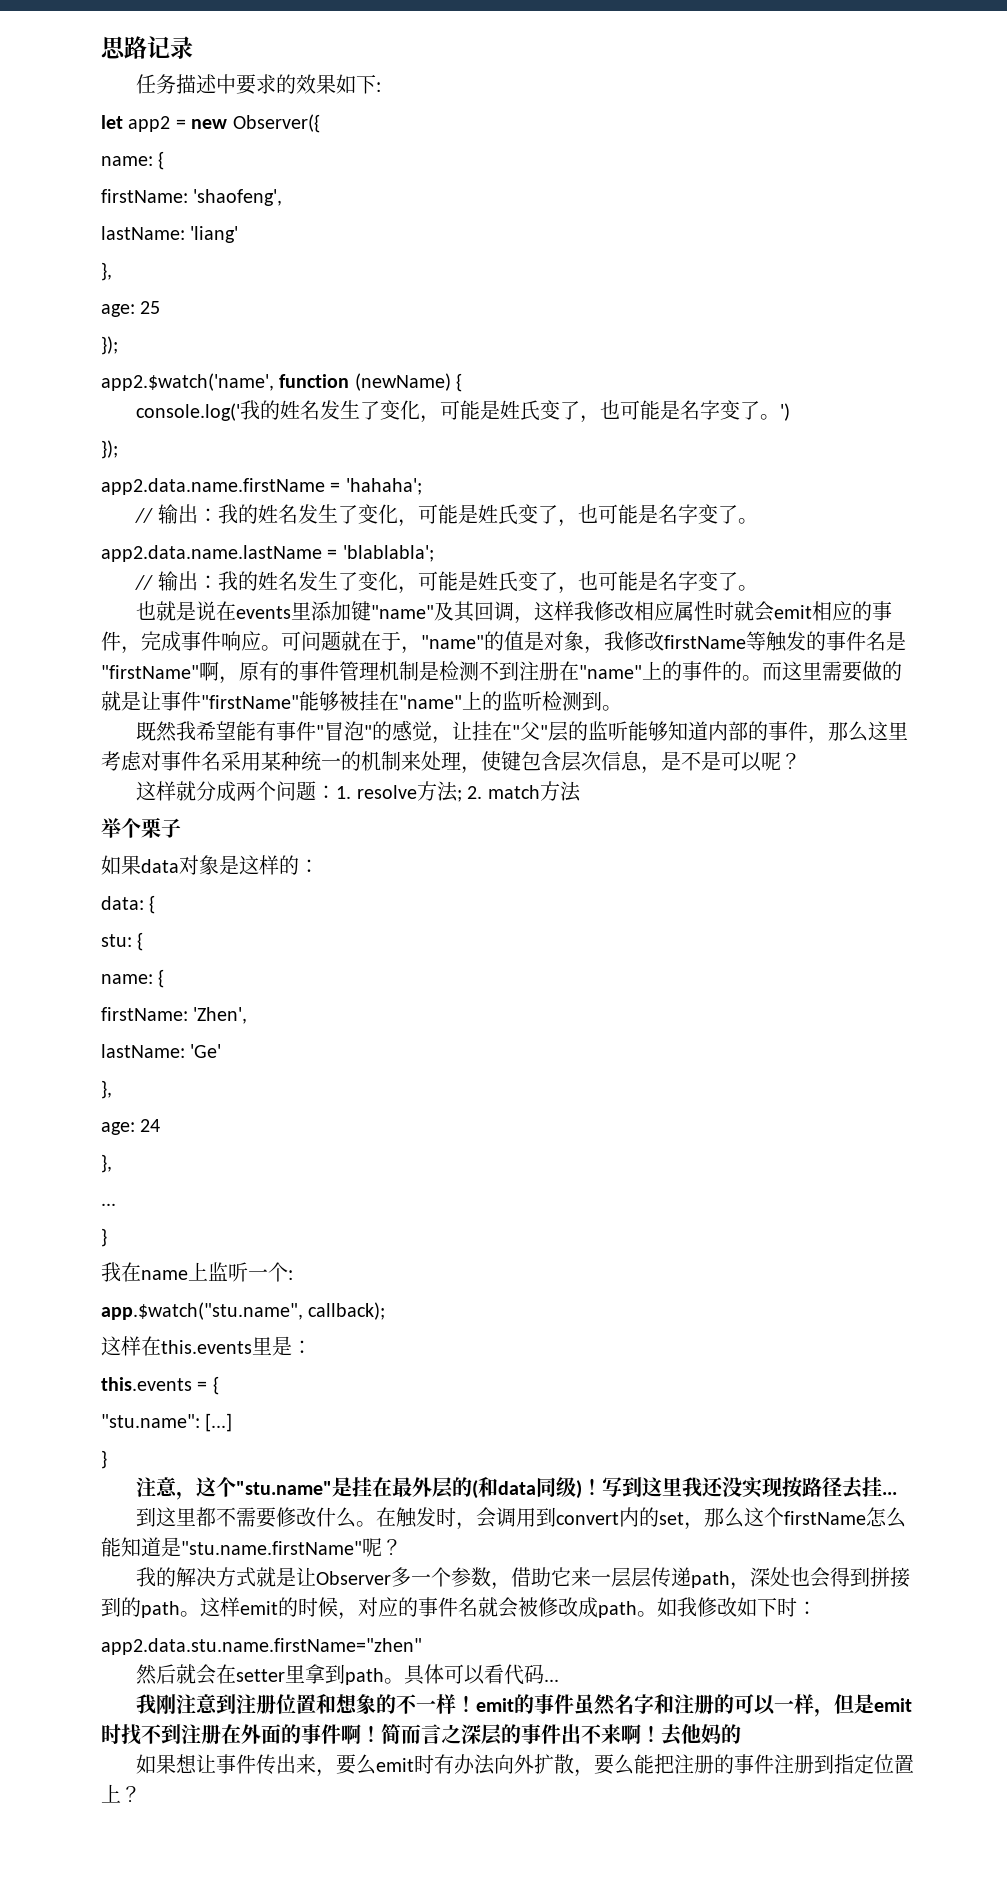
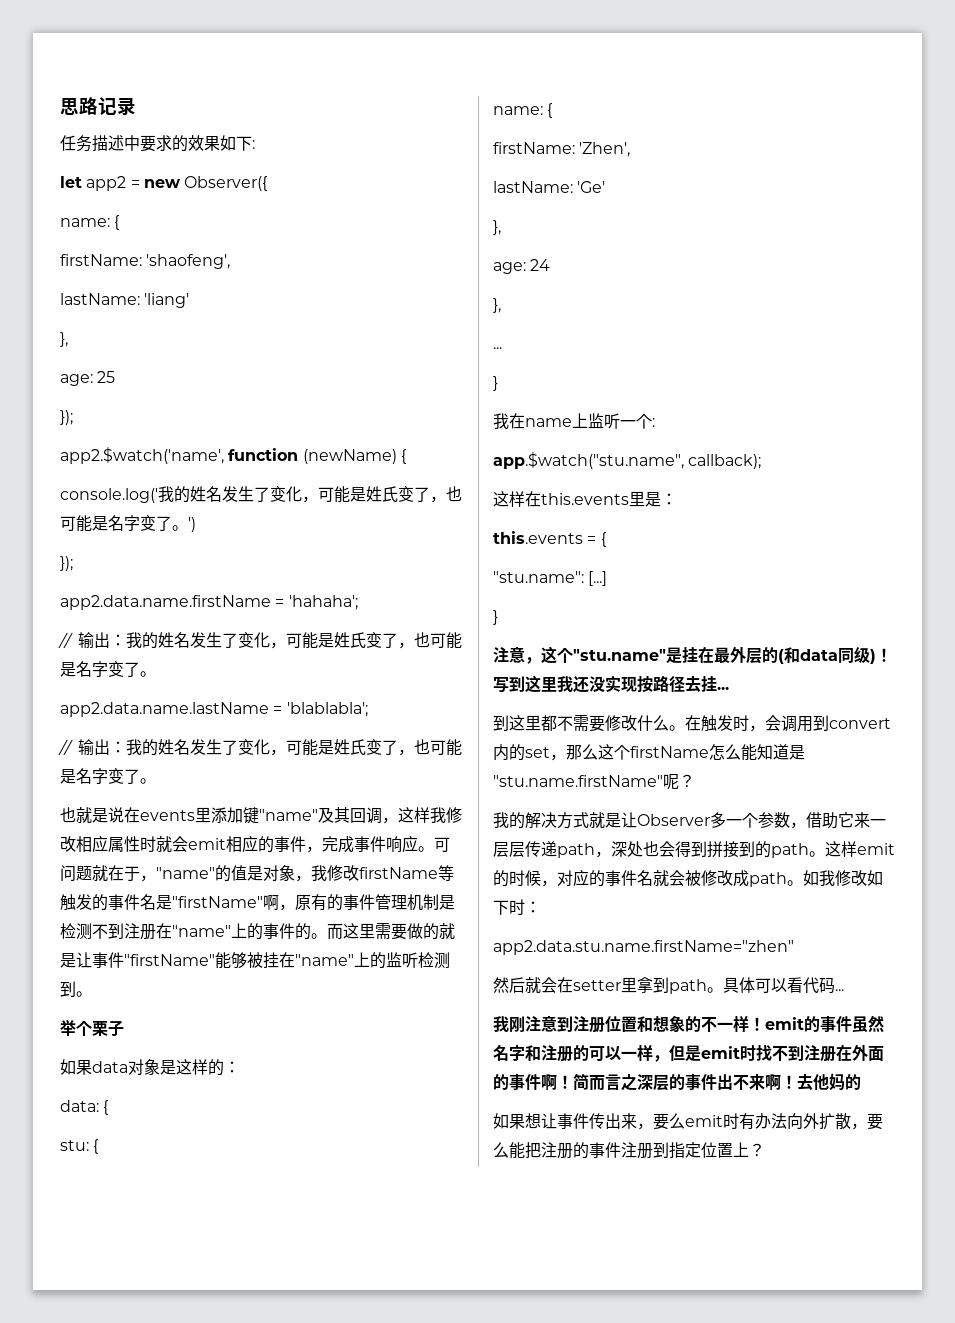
[136,720,909,744] [101,751,801,774] [136,781,581,802] // 既然我希望能有事件"冒泡"的感觉，让挂在"父"层的监听能够知道内部的事件，那么这里考虑对事件名采用某种统一的机制来处理，使键包含层次信息，是不是可以呢？ // 这样就分成两个问题：1. resolve方法; 2. match方法 -> (92, 994) none

